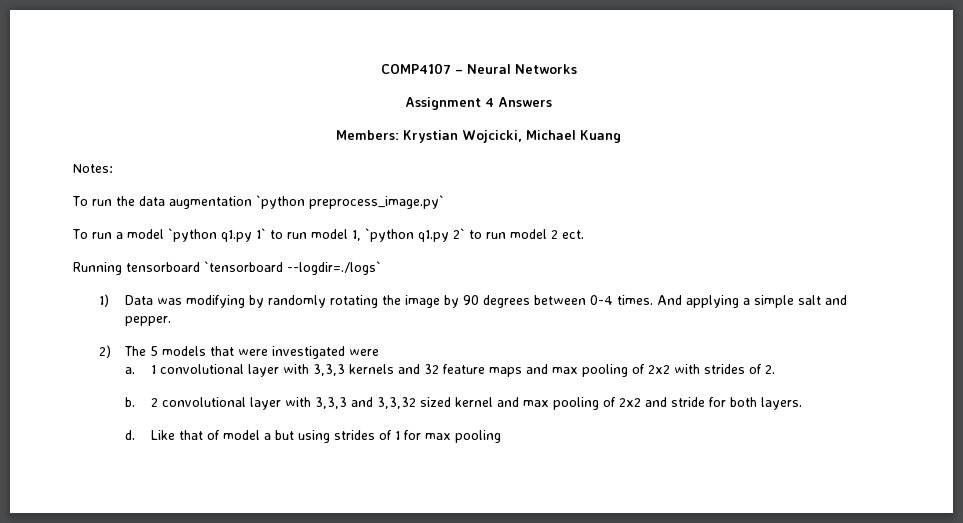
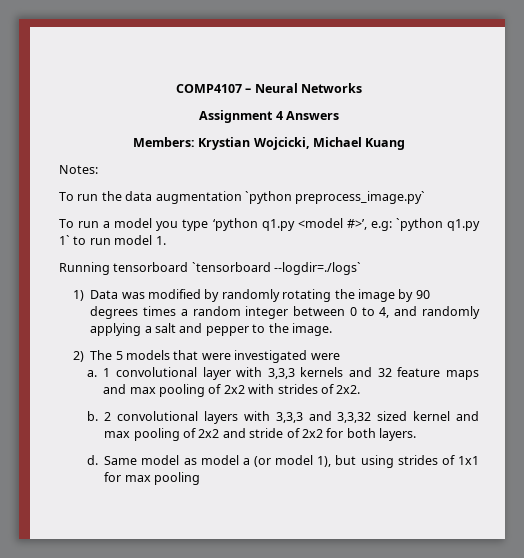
(164, 234) none -> [156,218,392,231] you type ‘python q1.py <model #>’, e.g:
[351,228,584,242] 1, `python q1.py 2` to run model 2 ect. -> [155,236,166,245] 1.
[185,295,245,308] modifying -> [148,289,202,299] modified
[533,295,682,305] between 0-4 times. And -> [143,306,480,319] times a random integer between 0 to 4, and randomly
[753,295,794,308] simple -> (152, 329) none
[124,316,171,326] pepper. -> [205,323,332,336] pepper to the image.
[764,365,775,374] 2. -> [336,385,361,394] 2x2.
[249,397,281,410] layer -> [204,411,239,424] layers
(705, 402) none -> [286,428,323,438] of 2x2
[150,430,271,440] Like that of model a -> [104,455,332,467] Same model as model a (or model 1),
[394,431,400,440] 1 -> [457,456,479,465] 1x1

